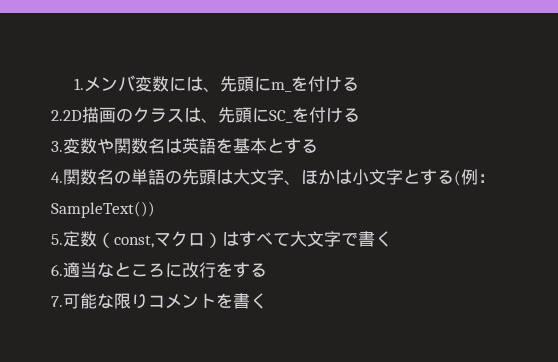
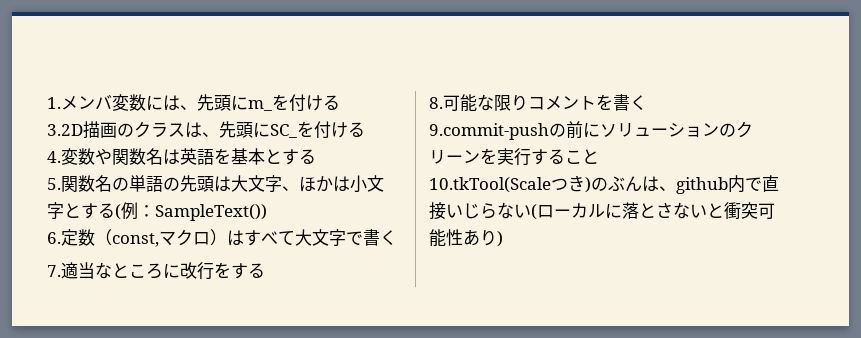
[51,110,82,121] 2.2D -> [47,124,83,136] 3.2D
[51,141,63,152] 3. -> [47,151,61,163] 4.
[51,172,63,183] 4. -> [47,178,61,190] 5.
[51,234,63,245] 5. -> [47,232,61,244] 6.
[51,264,63,276] 6. -> [47,265,61,277] 7.
[51,296,63,307] 7. -> [429,97,443,109] 8.
(267, 301) none -> [429,121,753,140] [429,148,599,166] [429,175,779,194] [429,202,775,220] [429,229,503,247] // 9.commit-pushの前にソリューションのクリーンを実行すること // 10.tkTool(Scaleつき)のぶんは、github内で直接いじらない(ローカルに落とさないと衝突可能性あり)

